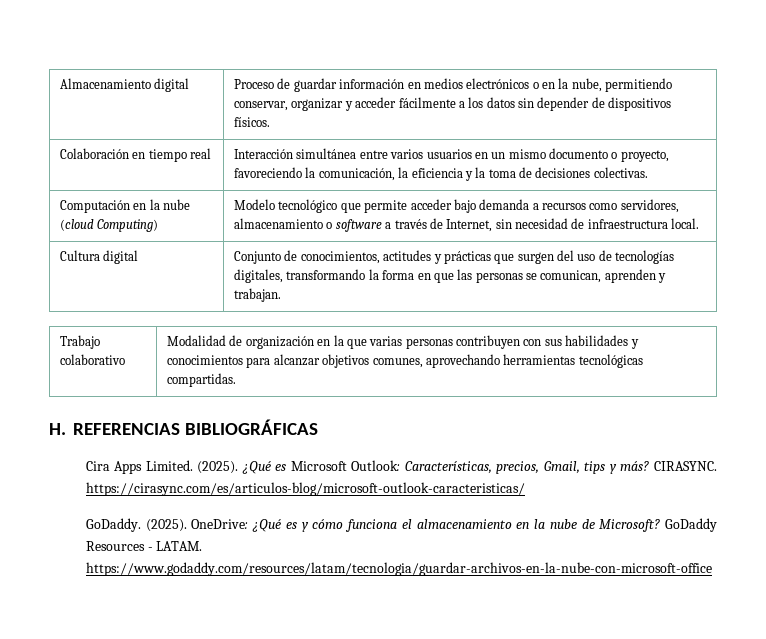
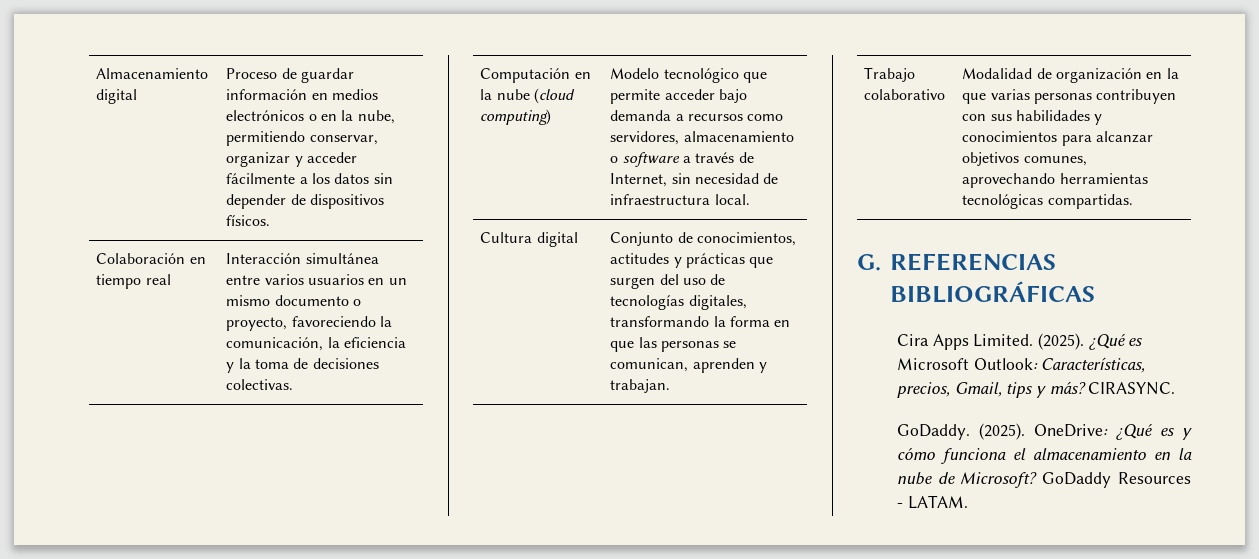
[97,219,159,232] Computing) -> [480,109,552,125] computing)
[49,423,66,435] H. -> [857,254,881,271] G.
[85,482,525,496] https://cirasync.com/es/articulos-blog/microsoft-outlook-caracteristicas/ -> (1176, 388) none
[85,562,712,576] https://www.godaddy.com/resources/latam/tecnologia/guardar-archivos-en-la-nube-con-microsoft-office -> (968, 502) none

